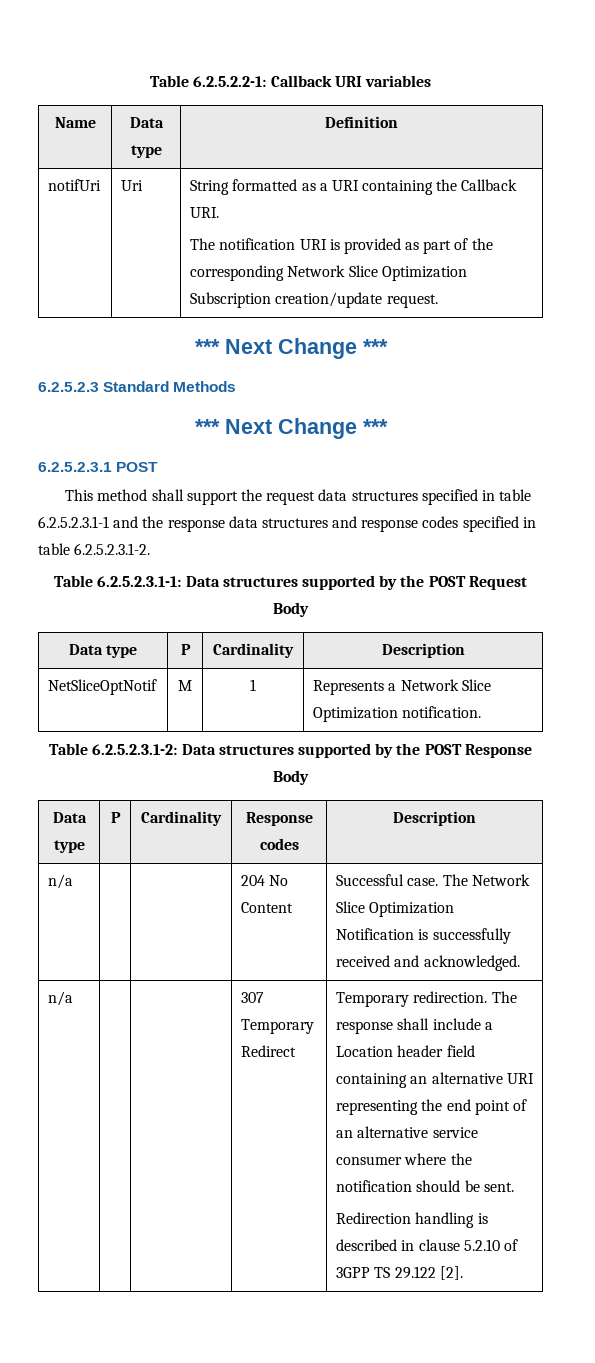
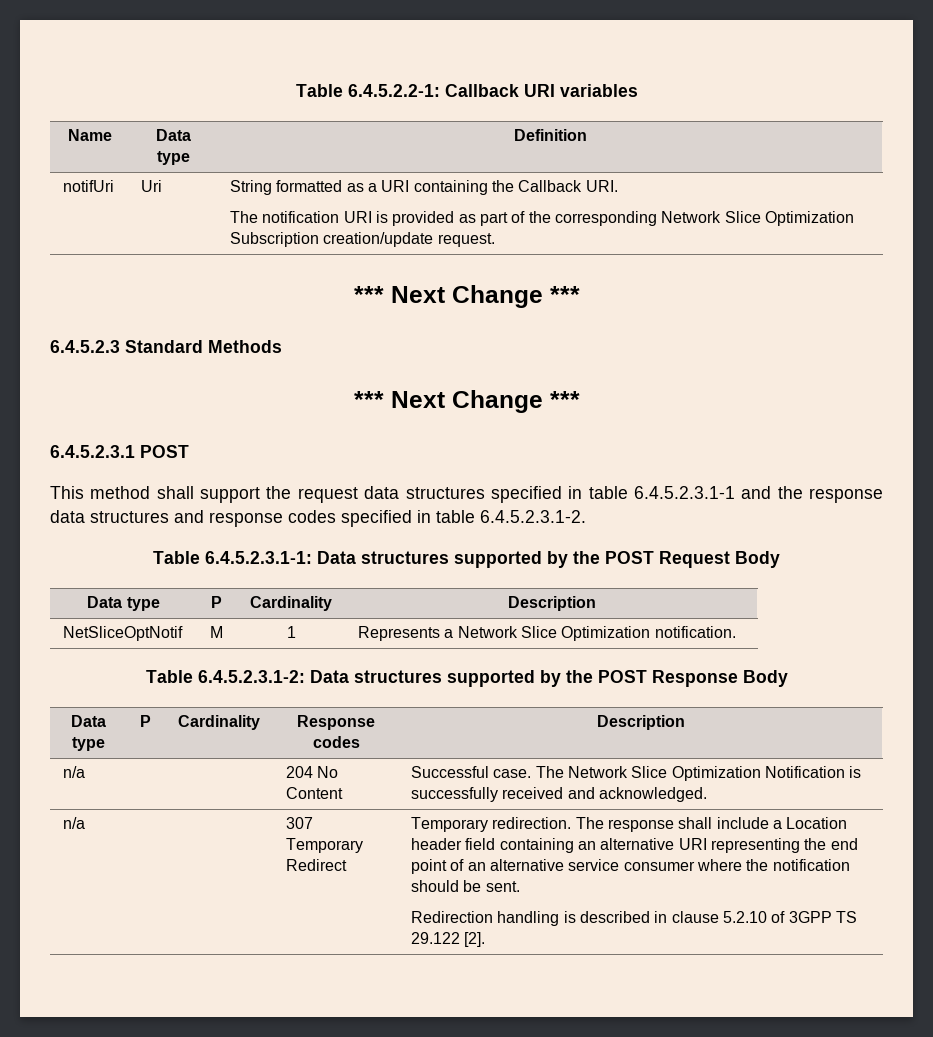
[150,75,267,87] Table 6.2.5.2.2-1: -> [295,84,440,97] Table 6.4.5.2.2-1:
[38,382,99,392] 6.2.5.2.3 -> [50,340,120,353] 6.4.5.2.3
[38,462,112,472] 6.2.5.2.3.1 -> [50,445,135,458] 6.4.5.2.3.1
[38,516,109,528] 6.2.5.2.3.1-1 -> [633,486,735,499] 6.4.5.2.3.1-1
[74,543,151,555] [54,575,182,587] 6.2.5.2.3.1-2. // Table 6.2.5.2.3.1-1: -> [480,510,586,523] [153,551,312,564] 6.4.5.2.3.1-2. // Table 6.4.5.2.3.1-1:
[92,744,178,755] 6.2.5.2.3.1-2: -> [197,670,305,683] 6.4.5.2.3.1-2:

